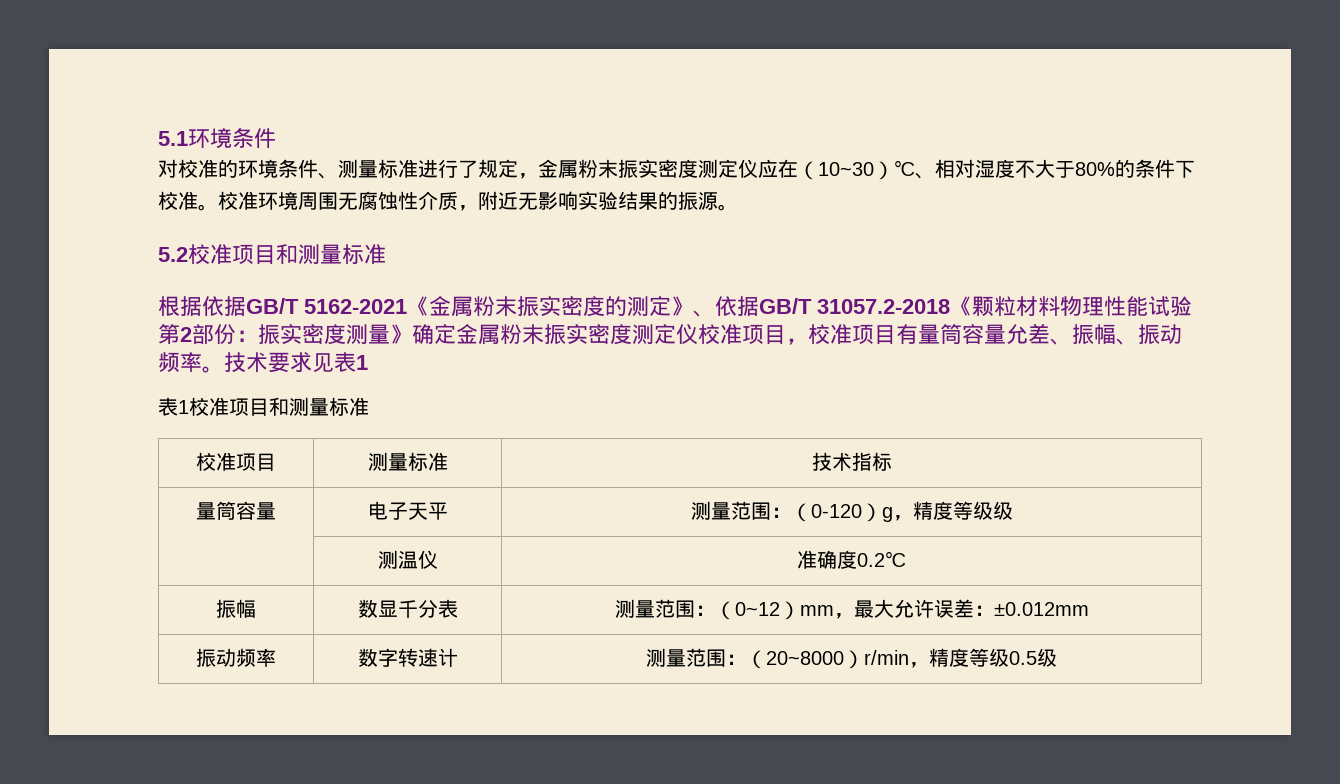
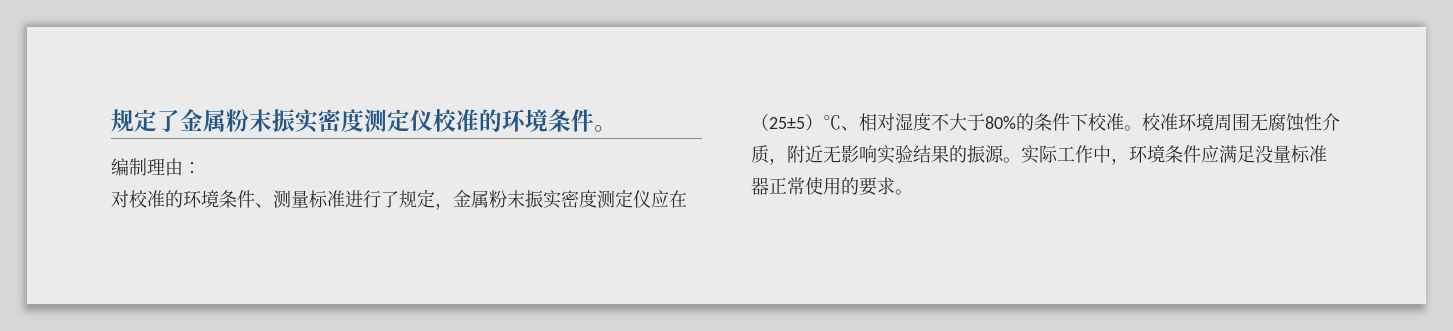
[158,128,276,149] 5.1环境条件 -> [111,109,617,133] [111,158,201,176] 规定了金属粉末振实密度测定仪校准的环境条件。 // 编制理由：
[818,162,874,176] 10~30 -> [769,117,805,129] 25±5
[158,244,386,265] [158,296,1192,317] [158,323,1182,345] [158,352,368,373] [158,397,369,416] [196,452,276,471] [367,452,448,471] [811,452,892,471] [196,501,276,520] [367,501,448,520] [690,501,1013,522] [377,550,438,569] [796,550,906,569] [216,599,256,618] [357,599,458,618] [614,599,1089,620] [196,648,276,667] [357,648,458,667] [646,648,1057,669] // 5.2校准项目和测量标准 // 根据依据GB/T 5162-2021《金属粉末振实密度的测定》、依据GB/T 31057.2-2018《颗粒材料物理性能试验第2部份：振实密度测量》确定金属粉末振实密度测定仪校准项目，校准项目有量筒容量允差、振幅、振动频率。技术要求见表1 // 表1校准项目和测量标准 // 校准项目 | 测量标准 | 技术指标 // 量筒容量 | 电子天平 | 测量范围：（0-120）g，精度等级级 // | 测温仪 | 准确度0.2℃ // 振幅 | 数显千分表 | 测量范围：（0~12）mm，最大允许误差：±0.012mm // 振动频率 | 数字转速计 | 测量范围：（20~8000）r/min，精度等级0.5级 -> [1021,145,1327,165] [751,177,913,196] 实际工作中，环境条件应满足没量标准器正常使用的要求。

